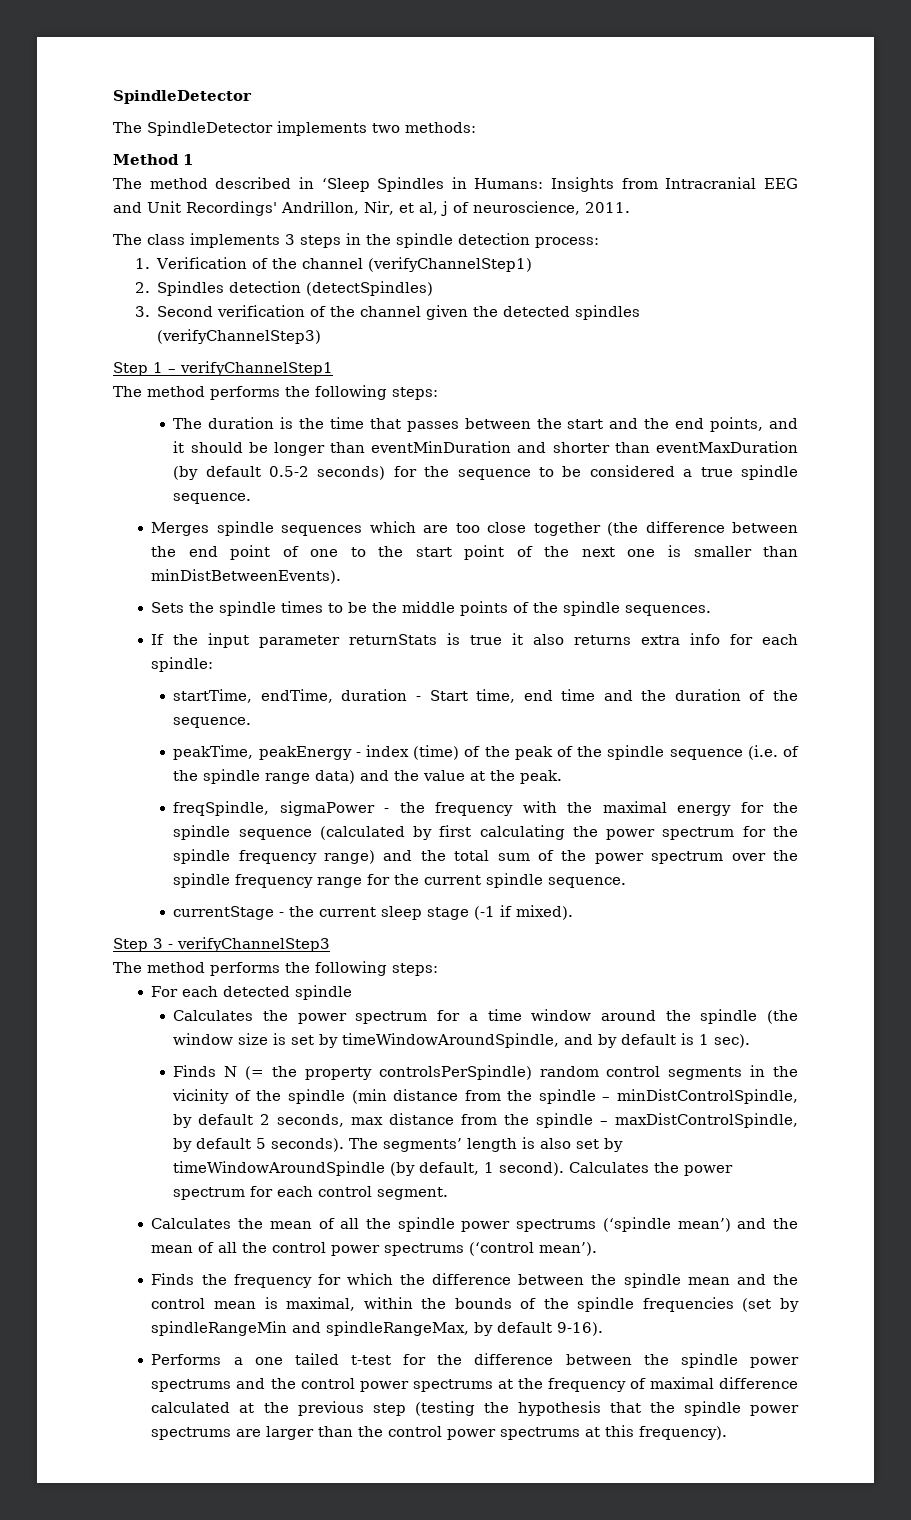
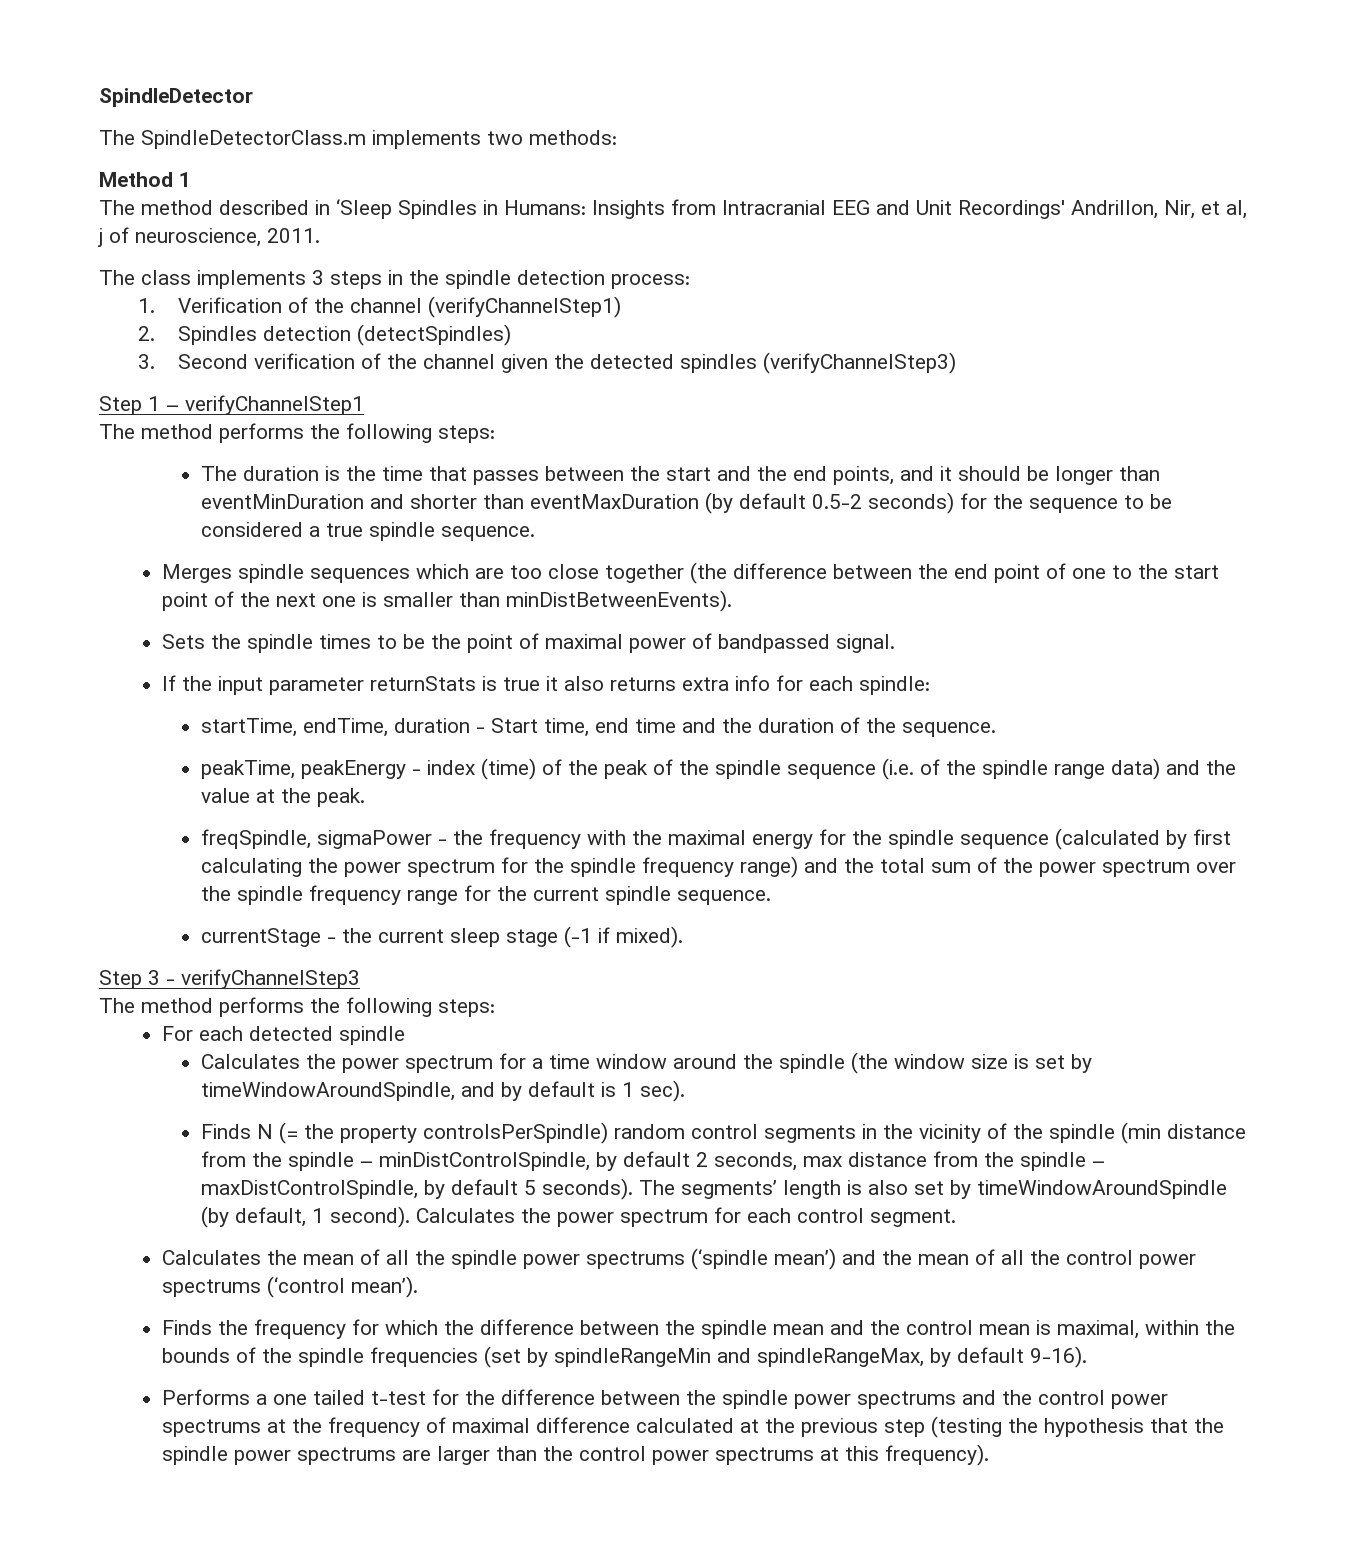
[147,121,273,136] SpindleDetector -> [141,130,366,149] SpindleDetectorClass.m
[402,601,712,616] middle points of the spindle sequences. -> [466,633,895,653] point of maximal power of bandpassed signal.

